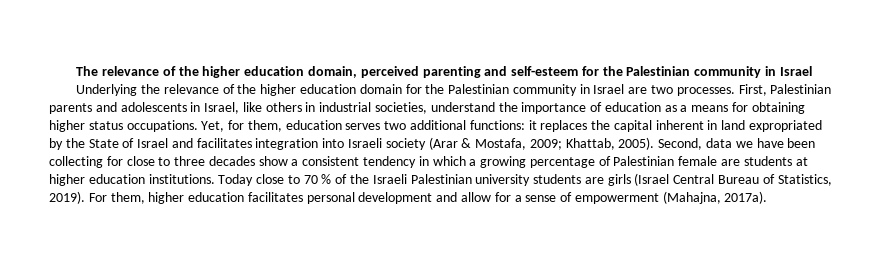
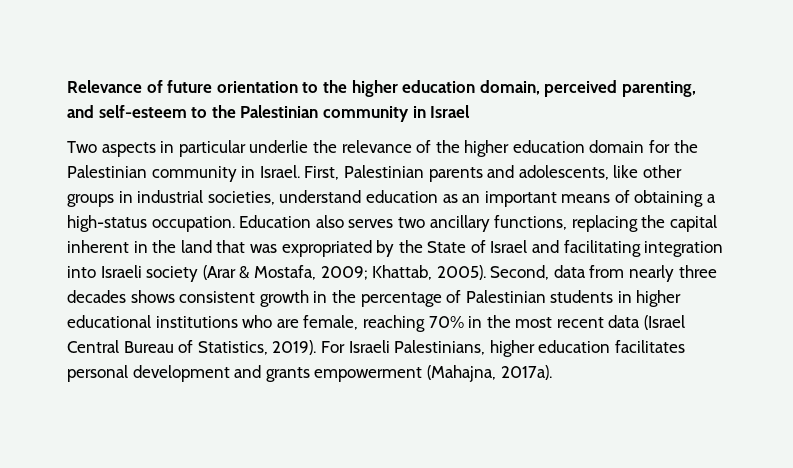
[76,66,176,76] The relevance of -> [67,80,319,93] Relevance of future orientation to
[422,66,481,78] parenting -> [621,81,696,97] parenting,
[581,66,599,76] for -> [191,107,208,118] to
[76,84,138,96] Underlying -> [67,140,309,157] Two aspects in particular underlie
[593,84,832,96] [49,102,805,114] [49,120,746,132] Israel are two processes. First, Palestinian parents and adolescents in Israel, like others in industrial societies, understand the importance of education as a means for obtaining higher status occupations. Yet, for them, education serves two additional functions: it replaces the capital inherent in land -> [259,165,682,182] [67,190,717,207] [67,215,717,232] [67,240,277,253] Israel. First, Palestinian parents and adolescents, like other groups in industrial societies, understand education as an important means of obtaining a high-status occupation. Education also serves two ancillary functions, replacing the capital inherent in the land that was
[196,138,252,148] facilitates -> [563,240,641,257] facilitating
[735,138,816,148] [49,156,808,168] [49,174,631,186] we have been collecting for close to three decades show a consistent tendency in which a growing percentage of Palestinian female are students at higher education institutions. Today close to 70 % of the Israeli Palestinian university students are girls -> [589,265,717,282] [67,290,682,307] [67,315,641,332] from nearly three decades shows consistent growth in the percentage of Palestinian students in higher educational institutions who are female, reaching 70% in the most recent data
[110,192,145,204] them, -> [348,340,486,355] Israeli Palestinians,
[461,192,573,202] allow for a sense of -> [265,367,310,382] grants

